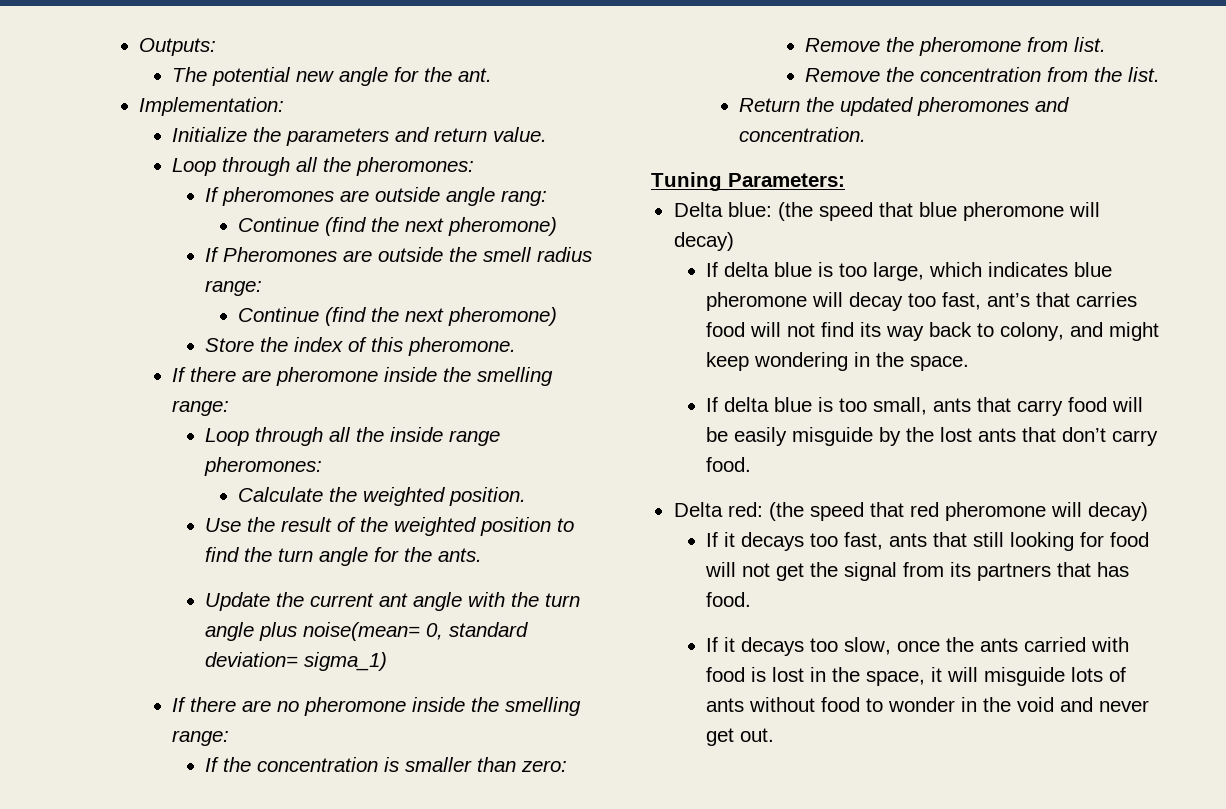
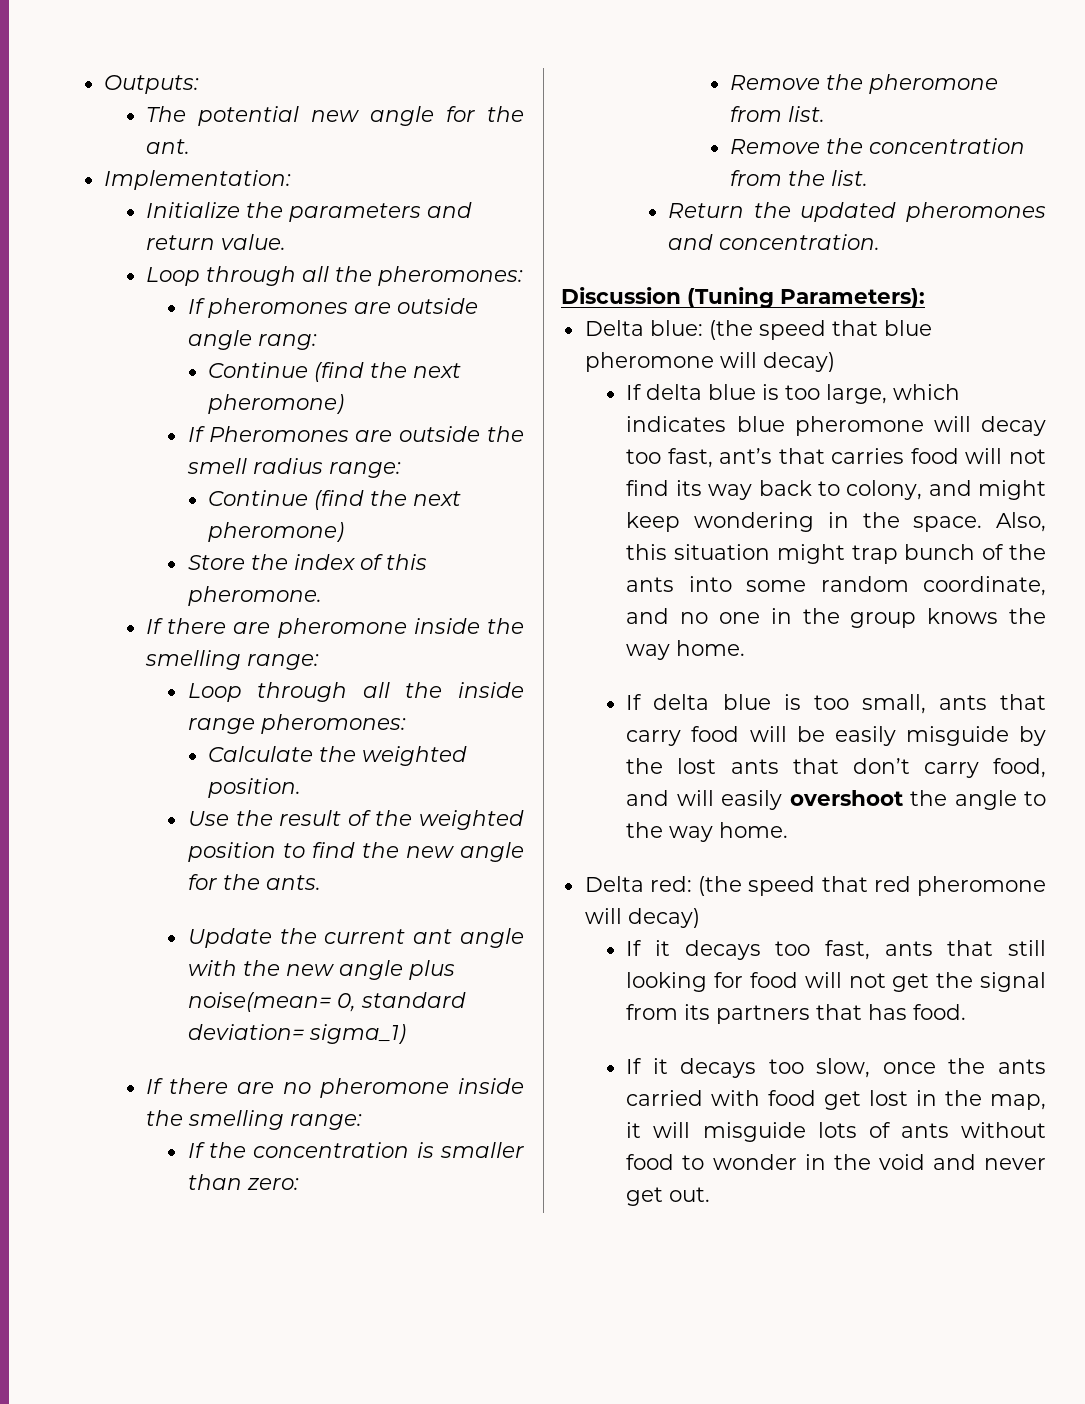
[278,548,314,562] turn -> [405,846,454,858] new
[545,593,581,607] turn -> [285,964,334,976] new
[651,172,845,191] Tuning Parameters: -> [561,287,925,308] Discussion (Tuning Parameters):
(970, 363) none -> [996,512,1046,532] [626,544,1046,564] [626,576,1046,596] [626,608,1046,628] [626,640,746,660] Also, this situation might trap bunch of the ants into some random coordinate, and no one in the group knows the way home.
[706,457,752,472] food. -> [993,758,1046,778] [626,790,1046,810] [626,822,789,842] food, and will easily overshoot the angle to the way home.
[751,667,767,682] is -> [824,1091,862,1110] get
[866,671,926,686] space, -> [989,1094,1046,1110] map,

